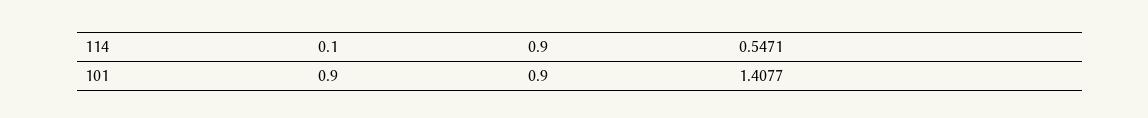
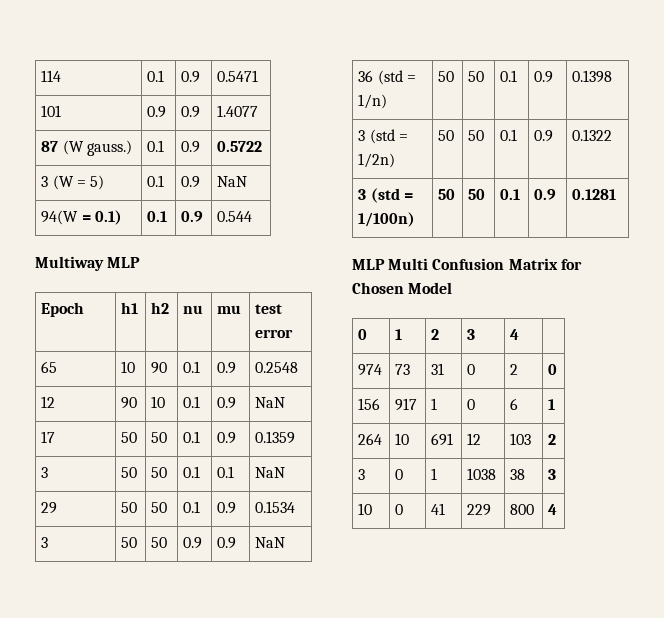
(783, 75) none -> [41,140,132,156] [147,140,165,152] [181,141,201,153] [217,141,263,152] [41,175,104,190] [147,175,165,187] [181,176,201,188] [217,176,248,187] [41,210,122,225] [147,211,168,222] [181,211,204,222] [217,211,253,222] [35,256,141,271] [41,302,85,317] [121,302,139,314] [151,302,170,314] [183,305,204,314] [217,305,242,314] [255,304,283,314] [255,329,294,338] [41,361,58,373] [121,361,136,373] [151,362,168,374] [183,361,201,373] [217,362,237,374] [255,362,299,373] [41,396,56,408] [121,397,138,409] [151,396,166,408] [183,396,201,408] [217,397,237,409] [255,397,286,408] [41,431,56,443] [121,432,138,443] [151,432,168,443] [183,431,201,443] [217,432,237,444] [255,431,296,444] [41,467,49,478] [121,467,138,478] [151,467,168,478] [183,466,201,478] [217,466,235,478] [255,467,286,478] [41,502,58,514] [121,502,138,513] [151,502,168,513] [183,501,201,513] [217,502,237,514] [255,501,296,513] [41,537,49,548] [121,537,138,548] [151,537,168,548] [183,537,203,549] [217,537,237,549] [255,537,286,548] [358,70,416,85] [358,94,388,109] [438,71,455,82] [468,71,485,82] [500,70,518,82] [534,71,554,83] [572,70,613,83] [358,129,408,144] [358,153,396,168] [438,130,455,141] [468,130,485,141] [500,129,518,141] [534,130,554,142] [572,129,613,141] [358,188,413,203] [358,212,416,227] [438,189,456,200] [468,189,486,200] [500,189,521,200] [534,189,557,200] [572,189,617,200] [352,258,582,270] [352,282,453,294] [358,329,368,340] [395,329,403,340] [431,329,440,340] [467,329,476,340] [510,329,520,340] [358,364,383,376] [395,364,411,375] [431,363,445,375] [467,364,476,375] [510,364,519,375] [548,364,558,375] [358,398,381,410] [395,398,418,411] [431,398,438,410] [467,399,476,410] [510,398,519,410] [548,399,556,410] [358,433,383,445] [395,433,410,445] [431,433,454,446] [467,433,482,445] [510,433,532,445] [548,434,557,445] [358,469,366,480] [395,469,404,480] [431,468,438,480] [467,468,497,480] [510,469,526,480] [548,469,557,480] [358,503,373,515] [395,504,404,515] [431,503,446,515] [467,504,492,516] [510,504,535,515] [548,504,558,515] // 87 (W gauss.) | 0.1 | 0.9 | 0.5722 // 3 (W = 5) | 0.1 | 0.9 | NaN // 94(W = 0.1) | 0.1 | 0.9 | 0.544 // Multiway MLP // Epoch | h1 | h2 | nu | mu | test error // 65 | 10 | 90 | 0.1 | 0.9 | 0.2548 // 12 | 90 | 10 | 0.1 | 0.9 | NaN // 17 | 50 | 50 | 0.1 | 0.9 | 0.1359 // 3 | 50 | 50 | 0.1 | 0.1 | NaN // 29 | 50 | 50 | 0.1 | 0.9 | 0.1534 // 3 | 50 | 50 | 0.9 | 0.9 | NaN // 36 (std = 1/n) | 50 | 50 | 0.1 | 0.9 | 0.1398 // 3 (std = 1/2n) | 50 | 50 | 0.1 | 0.9 | 0.1322 // 3 (std = 1/100n) | 50 | 50 | 0.1 | 0.9 | 0.1281 // MLP Multi Confusion Matrix for Chosen Model // 0 | 1 | 2 | 3 | 4 | // 974 | 73 | 31 | 0 | 2 | 0 // 156 | 917 | 1 | 0 | 6 | 1 // 264 | 10 | 691 | 12 | 103 | 2 // 3 | 0 | 1 | 1038 | 38 | 3 // 10 | 0 | 41 | 229 | 800 | 4

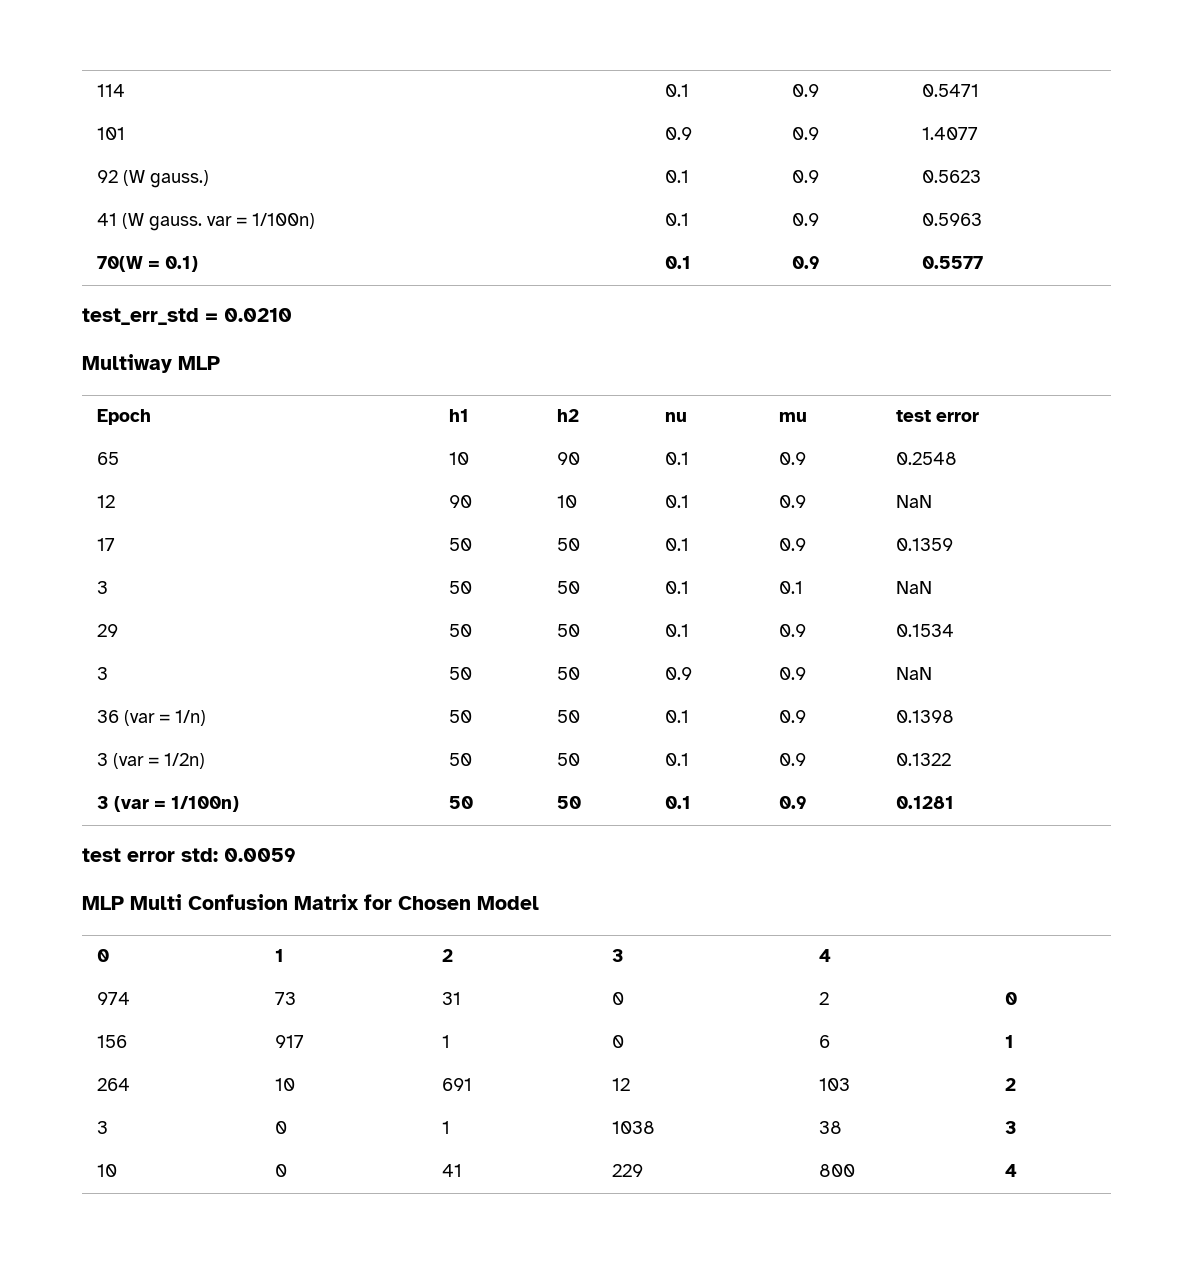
[41,141,59,152] 87 -> [96,170,118,183] 92
[217,141,263,152] [41,175,104,190] [147,175,165,187] [181,176,201,188] [217,176,248,187] [41,210,79,225] 0.5722 // 3 (W = 5) | 0.1 | 0.9 | NaN // 94(W -> [921,170,981,183] [96,213,315,231] [664,213,689,226] [791,213,819,226] [921,213,982,226] [96,256,143,272] 0.5623 // 41 (W gauss. var = 1/100n) | 0.1 | 0.9 | 0.5963 // 70(W
[217,211,253,222] 0.544 -> [921,256,983,269] [82,308,292,325] 0.5577 // test_err_std = 0.0210
[377,70,403,85] (std -> [123,710,155,726] (var
[369,129,395,144] (std -> [112,753,144,769] (var
[370,188,400,203] (std -> [113,796,149,812] (var
(617, 194) none -> [82,848,296,862] // test error std: 0.0059

